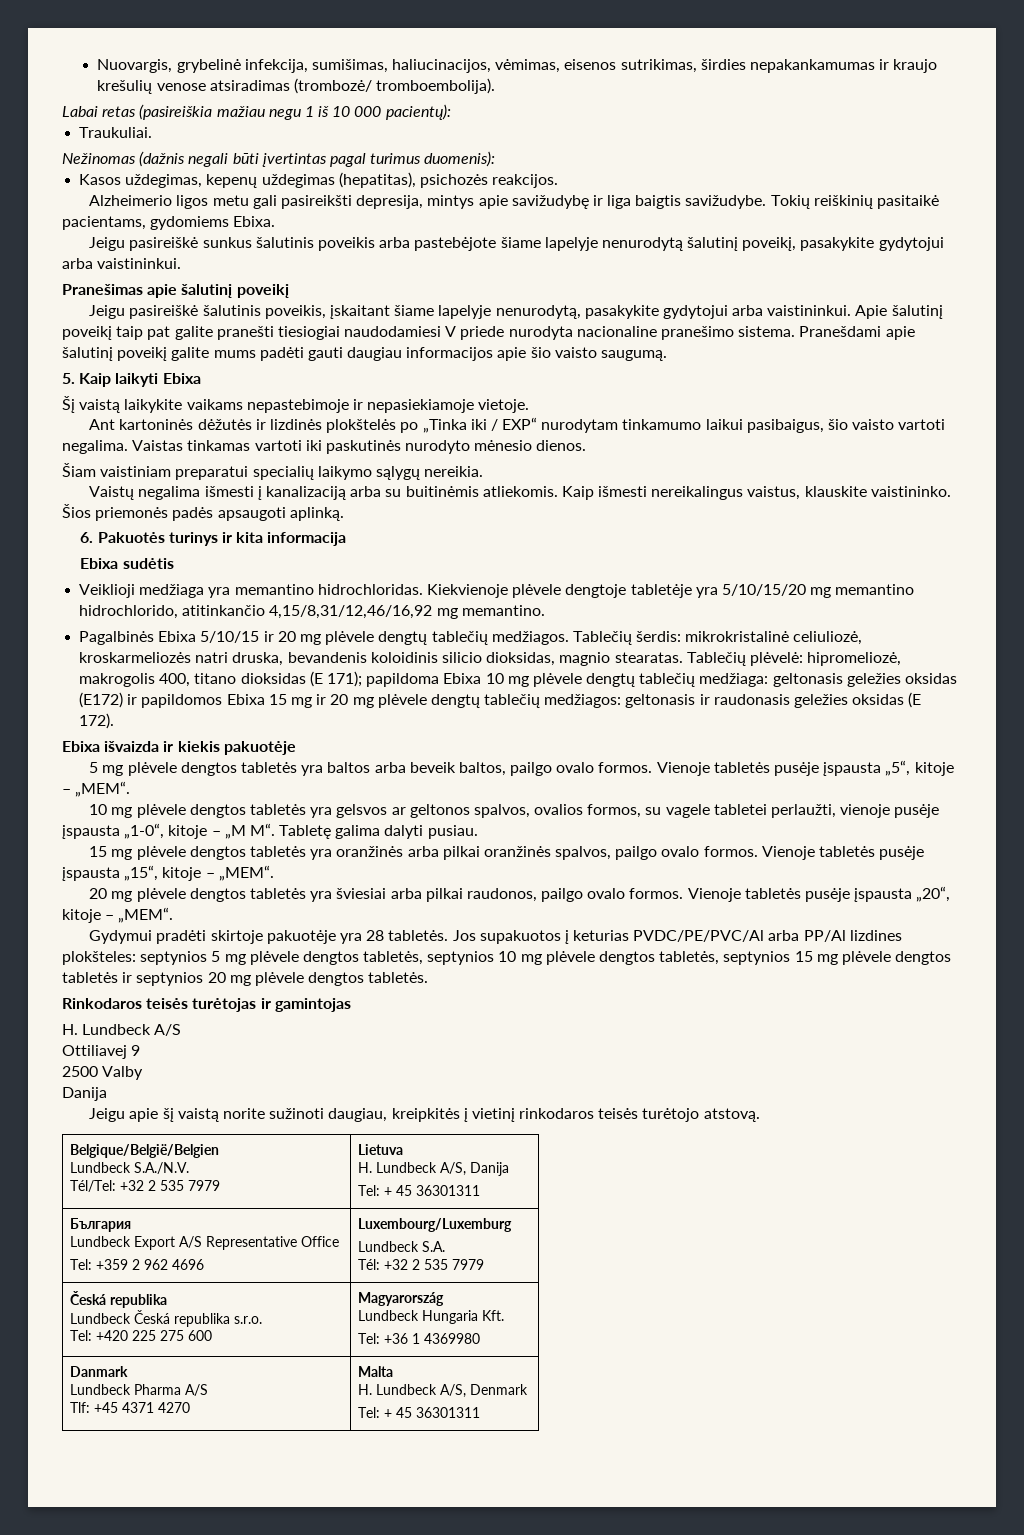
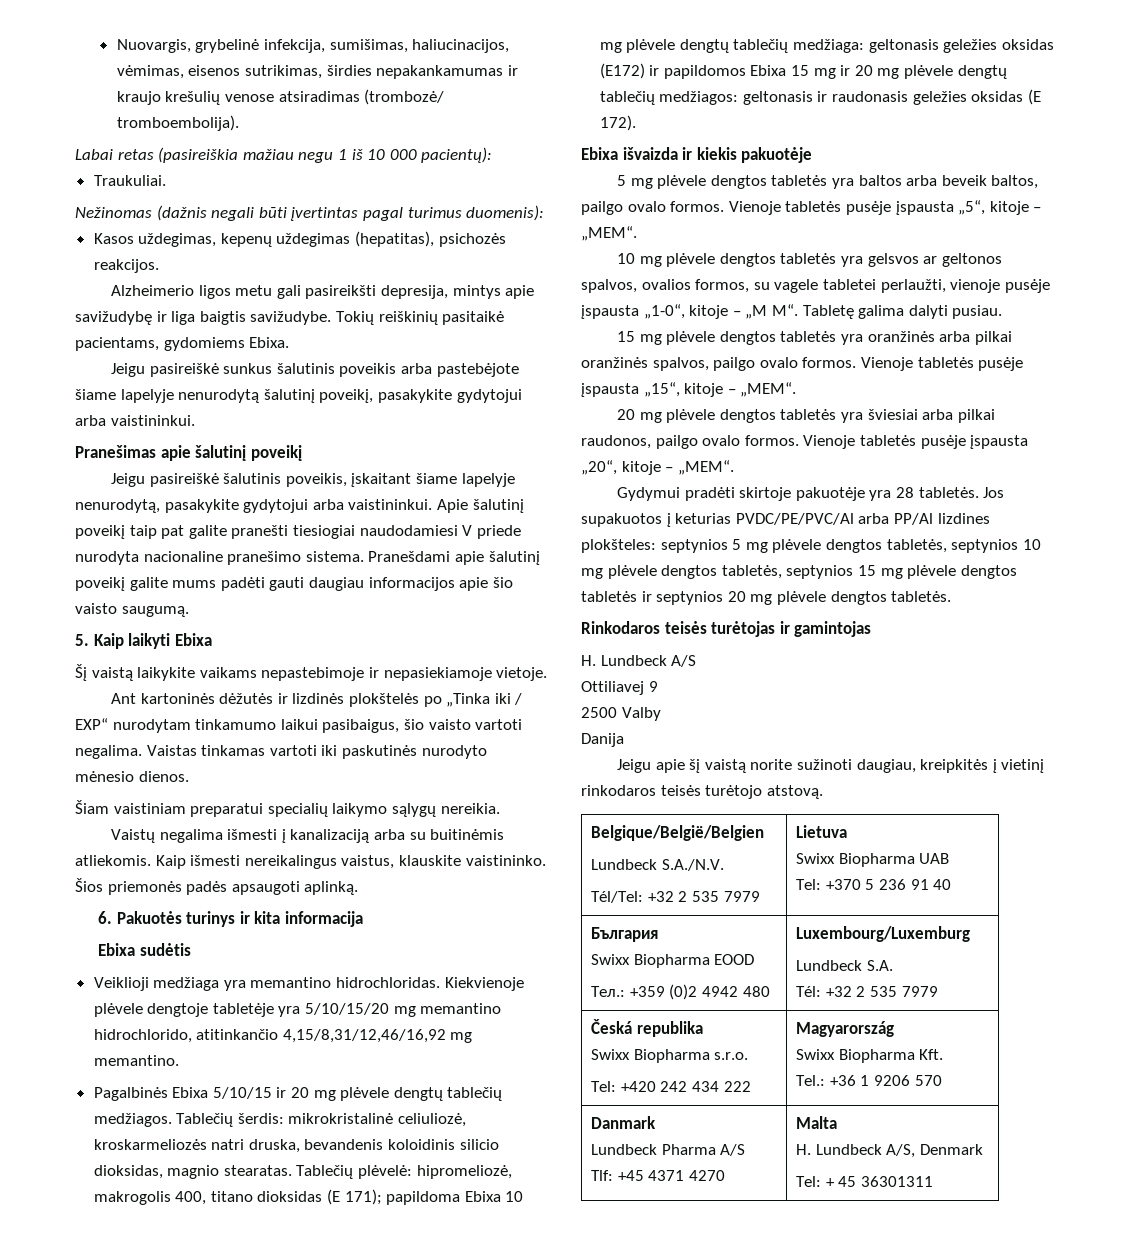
[357,1162,509,1176] [357,1185,480,1196] [69,1218,131,1232] [69,1236,339,1250] [69,1259,204,1270] H. Lundbeck A/S, Danija // Tel: + 45 36301311 // България // Lundbeck Export A/S Representative Office // Tel: +359 2 962 4696 -> [796,853,950,867] [796,879,952,890] [591,927,659,942] [591,954,755,968] [591,984,770,1000] Swixx Biopharma UAB // Tel: +370 5 236 91 40 // България // Swixx Biopharma EOOD // Teл.: +359 (0)2 4942 480
[69,1310,230,1327] Lundbeck Česká republika -> [591,1049,710,1063] Swixx Biopharma
[131,1330,212,1341] 225 275 600 -> [660,1081,751,1092] 242 434 222
[357,1310,478,1324] Lundbeck Hungaria -> [796,1049,915,1063] Swixx Biopharma
[357,1333,380,1344] Tel: -> [796,1075,826,1086] Tel.:
[423,1333,480,1344] 4369980 -> [873,1075,942,1086] 9206 570

